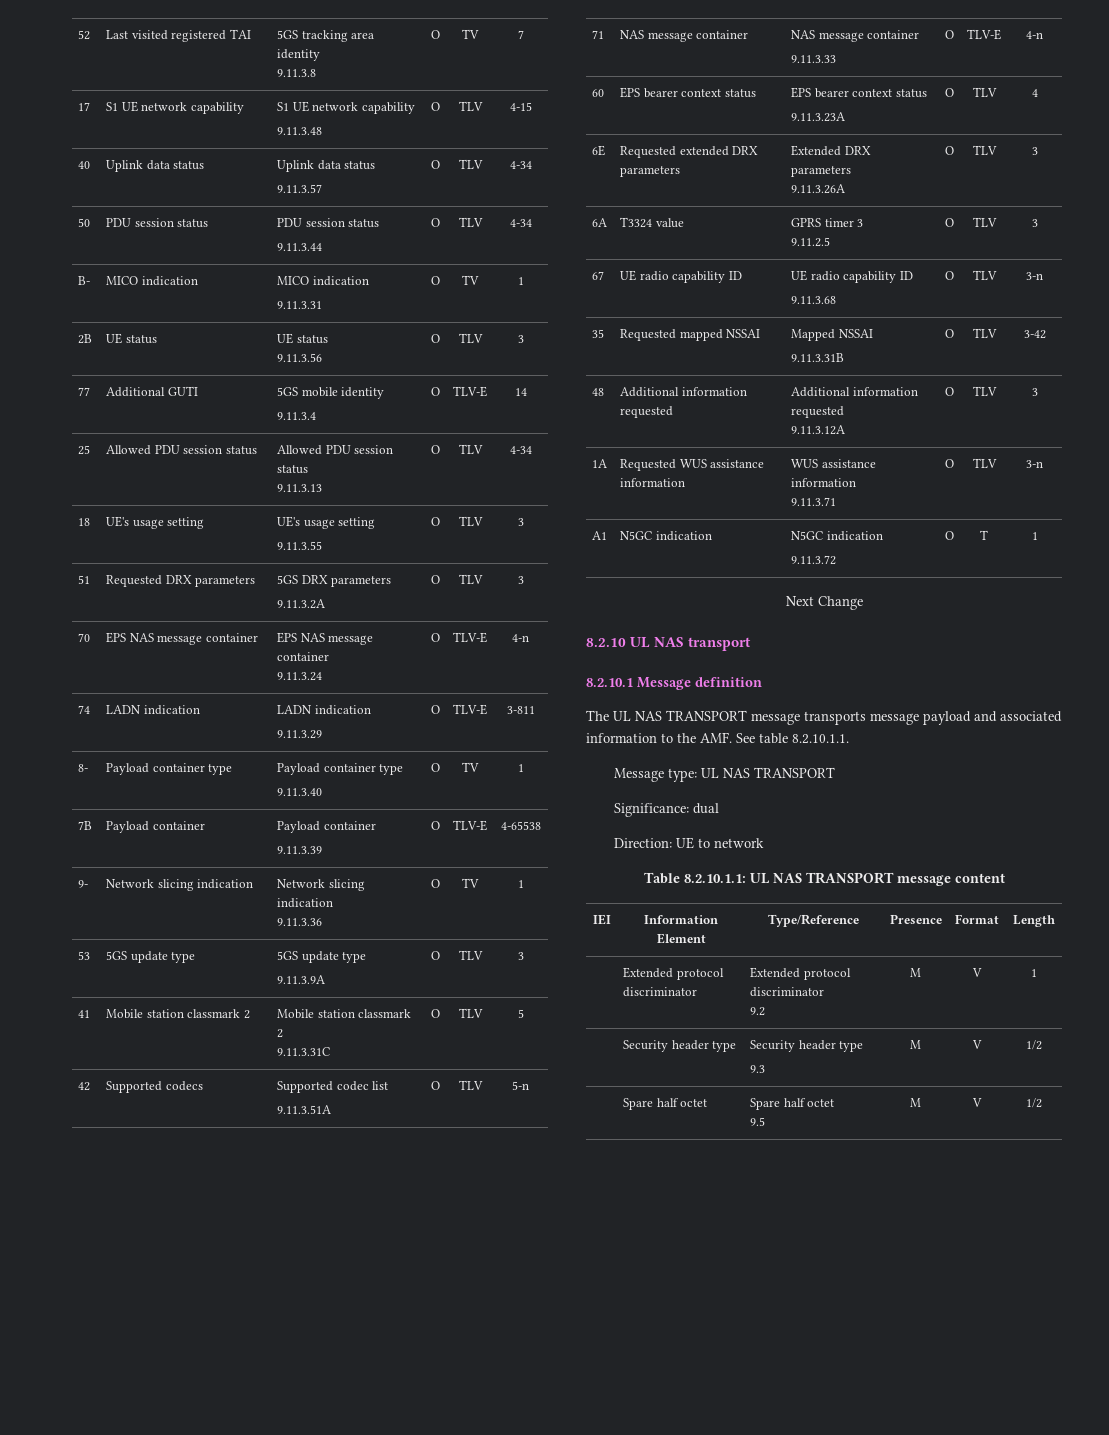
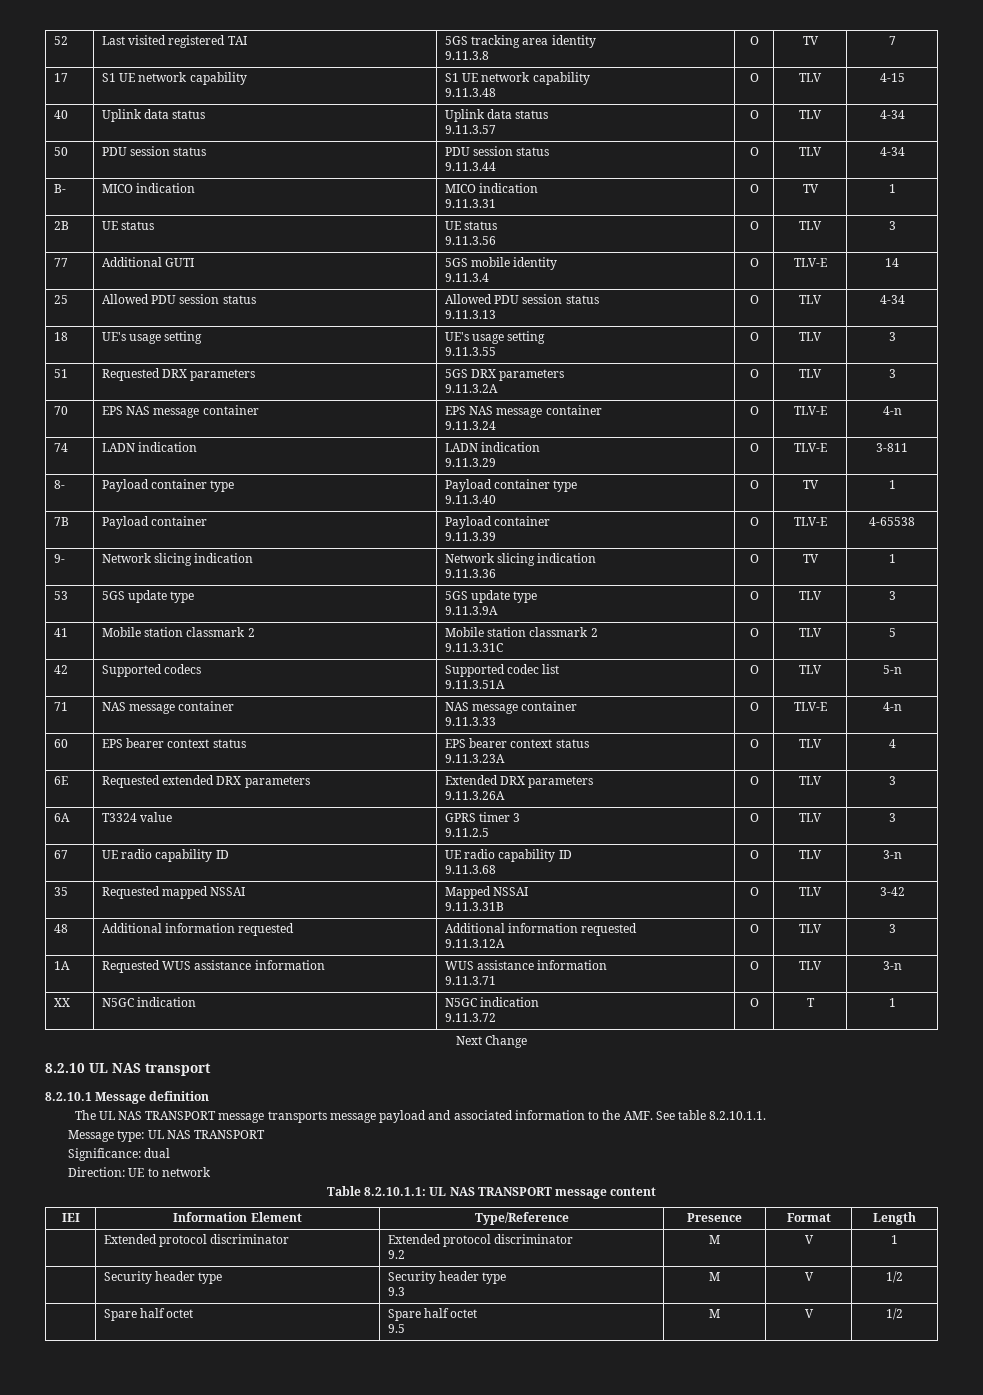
[592,531,608,540] A1 -> [53,998,70,1007] XX

